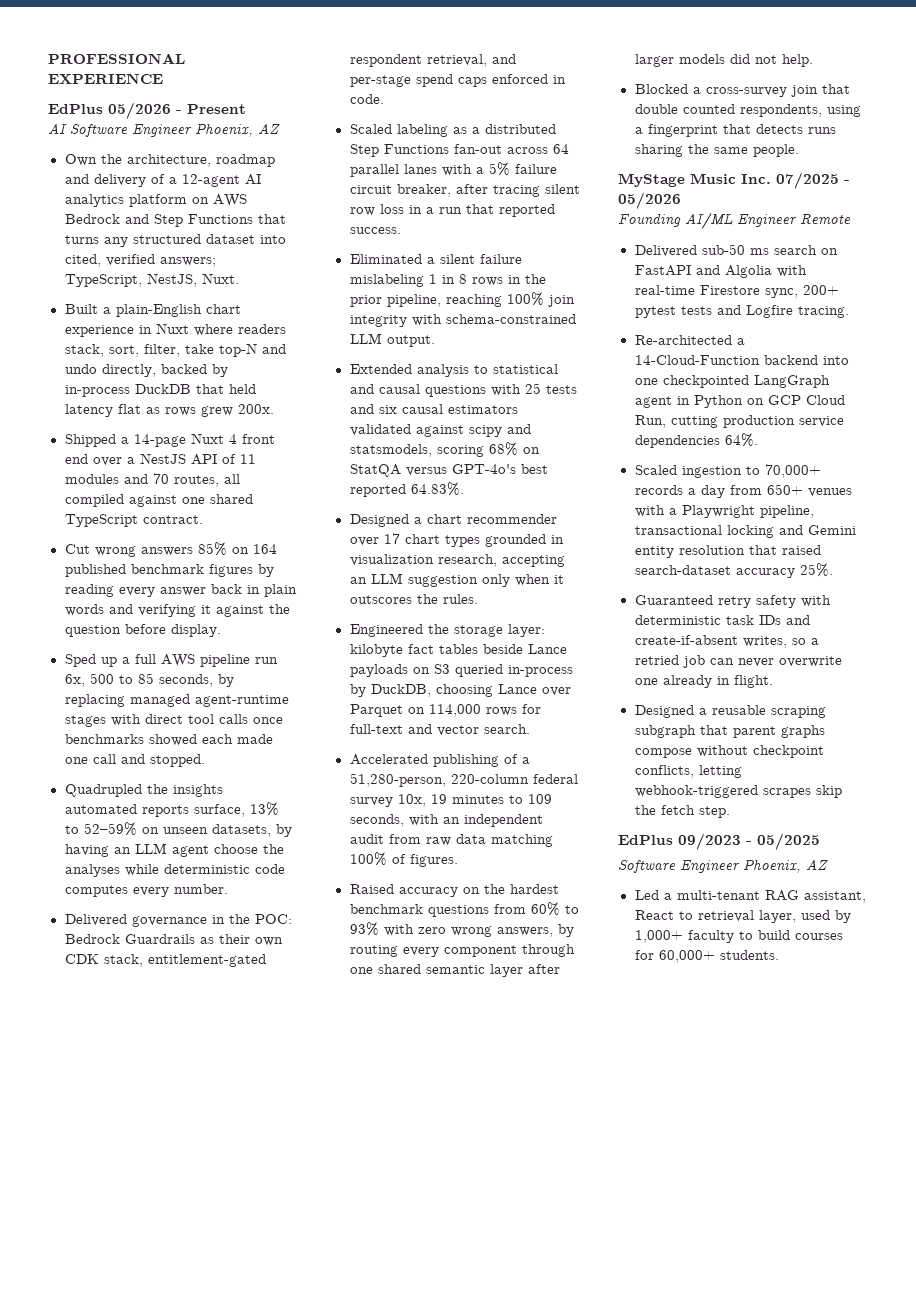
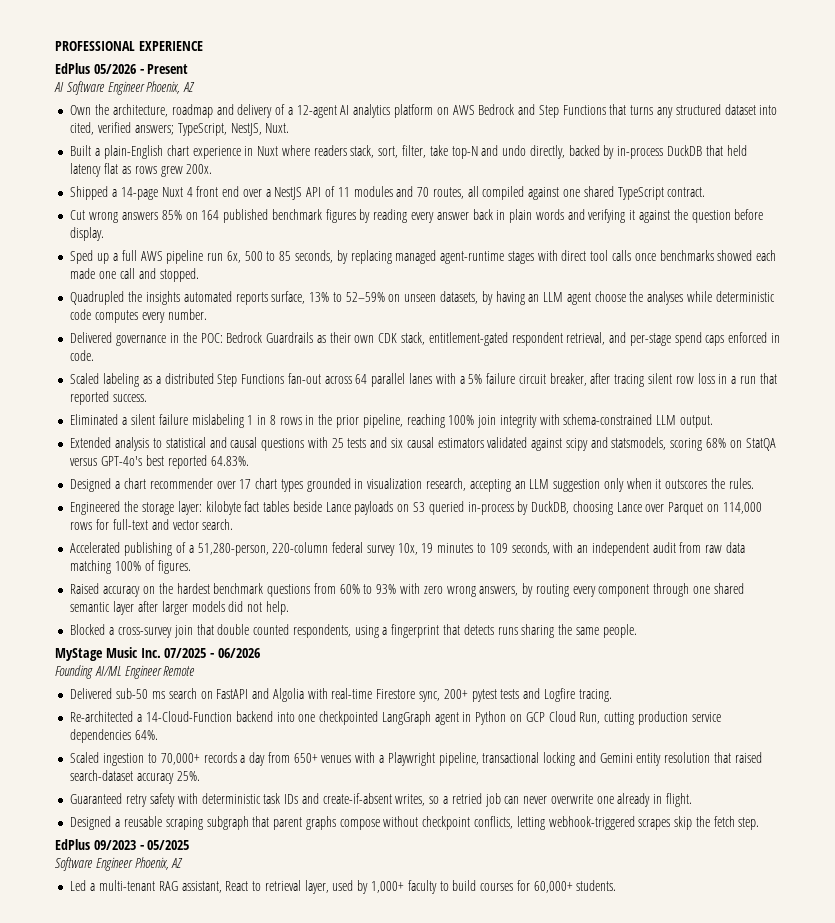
[618,192,681,209] 05/2026 -> [217,648,260,658] 06/2026

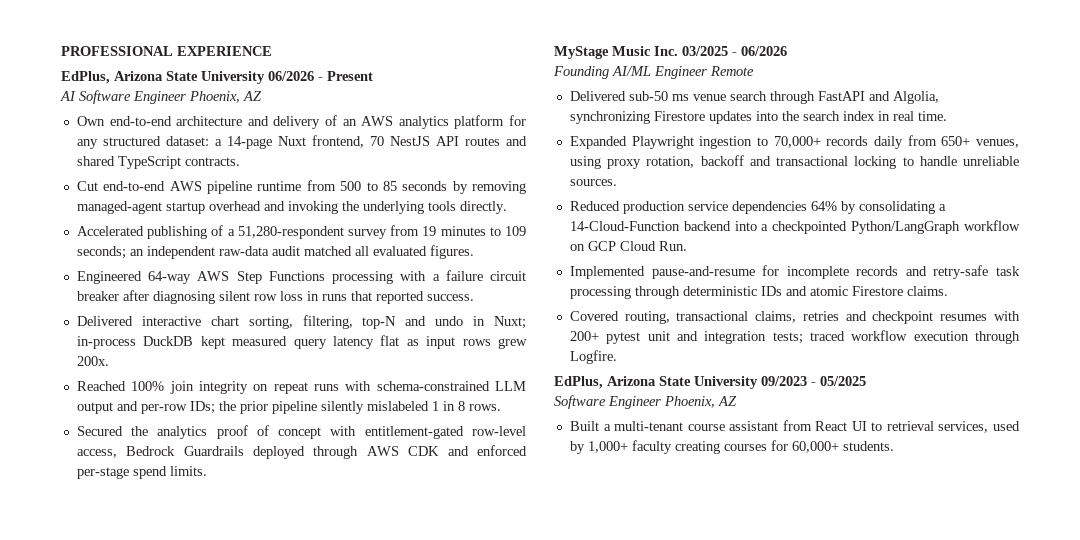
[55,63,136,74] EdPlus 05/2026 -> [61,71,314,84] EdPlus, Arizona State University 06/2026
[95,104,778,118] [70,122,290,136] [70,145,747,159] [70,163,213,177] [70,186,580,200] the architecture, roadmap and delivery of a 12-agent AI analytics platform on AWS Bedrock and Step Functions that turns any structured dataset into cited, verified answers; TypeScript, NestJS, Nuxt. // Built a plain-English chart experience in Nuxt where readers stack, sort, filter, take top-N and undo directly, backed by in-process DuckDB that held latency flat as rows grew 200x. // Shipped a 14-page Nuxt 4 front end over a NestJS API of 11 modules and 70 routes, all compiled against one -> [109,115,527,129] [76,135,527,149] end-to-end architecture and delivery of an AWS analytics platform for any structured dataset: a 14-page Nuxt frontend, 70 NestJS API routes and
[667,187,706,197] contract. -> [184,157,240,166] contracts.
[89,209,764,223] [70,227,105,241] [70,250,777,264] [70,268,199,282] [70,291,775,305] [70,309,207,323] [70,332,780,346] [70,350,95,361] [70,373,777,387] [70,391,148,405] [70,414,713,428] [70,437,776,451] [70,455,249,469] [70,478,754,492] [70,501,762,515] [70,519,234,530] [70,542,745,556] [70,560,191,574] [70,583,744,597] [70,601,289,615] [70,624,637,638] wrong answers 85% on 164 published benchmark figures by reading every answer back in plain words and verifying it against the question before display. // Sped up a full AWS pipeline run 6x, 500 to 85 seconds, by replacing managed agent-runtime stages with direct tool calls once benchmarks showed each made one call and stopped. // Quadrupled the insights automated reports surface, 13% to 52–59% on unseen datasets, by having an LLM agent choose the analyses while deterministic code computes every number. // Delivered governance in the POC: Bedrock Guardrails as their own CDK stack, entitlement-gated respondent retrieval, and per-stage spend caps enforced in code. // Scaled labeling as a distributed Step Functions fan-out across 64 parallel lanes with a 5% failure circuit breaker, after tracing silent row loss in a run that reported success. // Eliminated a silent failure mislabeling 1 in 8 rows in the prior pipeline, reaching 100% join integrity with schema-constrained LLM output. // Extended analysis to statistical and causal questions with 25 tests and six causal estimators validated against scipy and statsmodels, scoring 68% on StatQA versus GPT-4o's best reported 64.83%. // Designed a chart recommender over 17 chart types grounded in visualization research, accepting an LLM suggestion only when it outscores the rules. // Engineered the storage layer: kilobyte fact tables beside Lance payloads on S3 queried in-process by DuckDB, choosing Lance over Parquet on 114,000 rows for full-text and vector search. // Accelerated publishing of a 51,280-person, 220-column federal survey 10x, 19 minutes to 109 seconds, with an independent audit from raw data matching 100% of figures. // Raised accuracy on the hardest benchmark questions from 60% to 93% with zero wrong answers, by routing every component through one shared semantic layer after larger models did not help. // Blocked a cross-survey join that double counted respondents, using a fingerprint that detects runs sharing the same people. -> [103,180,526,194] [76,201,507,214] [76,225,526,239] [76,245,474,259] [76,270,526,284] [76,290,474,304] [76,315,526,329] [76,335,527,349] [76,356,109,366] [76,381,527,394] [76,401,501,414] [76,425,526,439] [76,445,528,459] [76,466,207,479] end-to-end AWS pipeline runtime from 500 to 85 seconds by removing managed-agent startup overhead and invoking the underlying tools directly. // Accelerated publishing of a 51,280-respondent survey from 19 minutes to 109 seconds; an independent raw-data audit matched all evaluated figures. // Engineered 64-way AWS Step Functions processing with a failure circuit breaker after diagnosing silent row loss in runs that reported success. // Delivered interactive chart sorting, filtering, top-N and undo in Nuxt; in-process DuckDB kept measured query latency flat as input rows grew 200x. // Reached 100% join integrity on repeat runs with schema-constrained LLM output and per-row IDs; the prior pipeline silently mislabeled 1 in 8 rows. // Secured the analytics proof of concept with entitlement-gated row-level access, Bedrock Guardrails deployed through AWS CDK and enforced per-stage spend limits.
[164,648,207,658] 07/2025 -> [682,46,728,56] 03/2025
[168,688,612,702] [70,711,721,725] [70,729,159,743] [70,752,762,766] [70,770,200,784] [70,793,692,807] [70,816,760,830] [55,839,90,850] search on FastAPI and Algolia with real-time Firestore sync, 200+ pytest tests and Logfire tracing. // Re-architected a 14-Cloud-Function backend into one checkpointed LangGraph agent in Python on GCP Cloud Run, cutting production service dependencies 64%. // Scaled ingestion to 70,000+ records a day from 650+ venues with a Playwright pipeline, transactional locking and Gemini entity resolution that raised search-dataset accuracy 25%. // Guaranteed retry safety with deterministic task IDs and create-if-absent writes, so a retried job can never overwrite one already in flight. // Designed a reusable scraping subgraph that parent graphs compose without checkpoint conflicts, letting webhook-triggered scrapes skip the fetch step. // EdPlus -> [692,91,939,104] [569,111,947,124] [569,135,1019,149] [569,155,1019,169] [569,179,617,186] [569,201,946,214] [569,220,1021,234] [569,241,687,251] [569,265,1020,279] [569,286,948,299] [569,311,1021,324] [569,330,1020,344] [569,350,617,364] [554,376,758,389] venue search through FastAPI and Algolia, synchronizing Firestore updates into the search index in real time. // Expanded Playwright ingestion to 70,000+ records daily from 650+ venues, using proxy rotation, backoff and transactional locking to handle unreliable sources. // Reduced production service dependencies 64% by consolidating a 14-Cloud-Function backend into a checkpointed Python/LangGraph workflow on GCP Cloud Run. // Implemented pause-and-resume for incomplete records and retry-safe task processing through deterministic IDs and atomic Firestore claims. // Covered routing, transactional claims, retries and checkpoint resumes with 200+ pytest unit and integration tests; traced workflow execution through Logfire. // EdPlus, Arizona State University
[70,880,87,891] Led -> [569,421,599,431] Built
[158,881,249,893] RAG assistant, React -> [687,420,867,431] course assistant from React UI
[304,880,329,894] layer, -> [938,421,989,433] services,
[439,880,477,891] to build -> [674,441,720,454] creating

